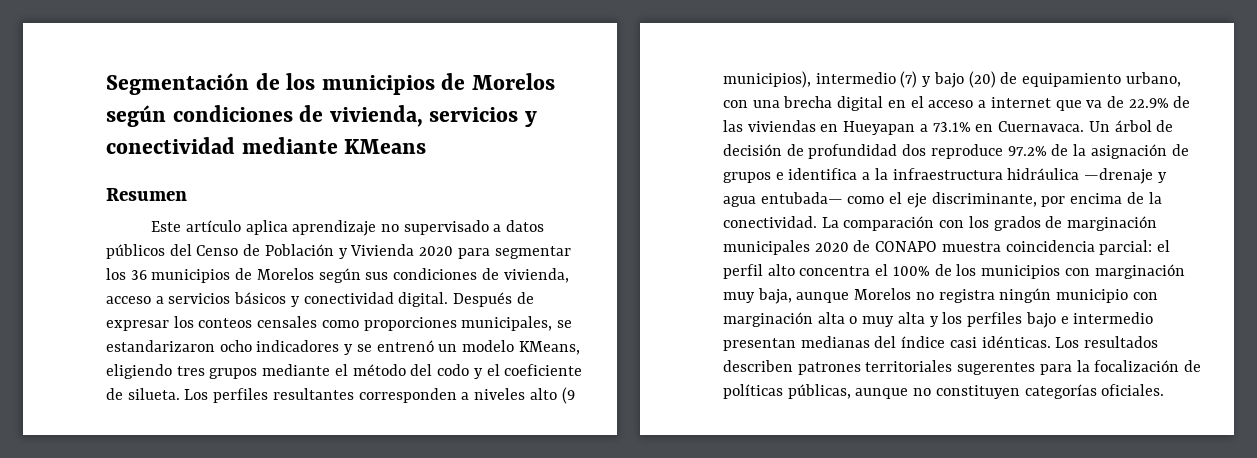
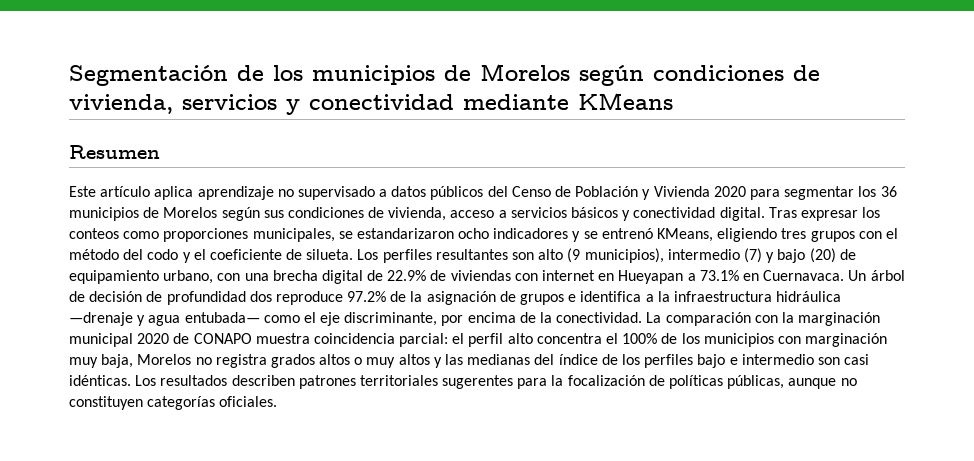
[453,292,534,307] Después de -> [768,207,797,218] Tras
[257,316,318,328] censales -> (119, 233) none
[438,340,515,352] un modelo -> (653, 233) none
[262,364,331,376] mediante -> [858,231,882,239] con
[358,388,526,403] corresponden a niveles -> [512,252,535,260] son
[887,96,1191,111] [723,120,816,132] en el acceso a internet que va de 22.9% de las viviendas -> [367,270,596,281] de 22.9% de viviendas con internet
[968,216,1158,231] [723,240,810,255] los grados de marginación municipales -> [781,312,881,326] [69,333,133,347] la marginación municipal
[796,292,850,303] aunque -> (134, 361) none
[999,288,1158,303] [723,312,939,327] ningún municipio con marginación alta o muy alta y -> [270,354,618,368] grados altos o muy altos y las medianas del índice de
[723,336,946,351] presentan medianas del índice -> [817,357,840,365] son

